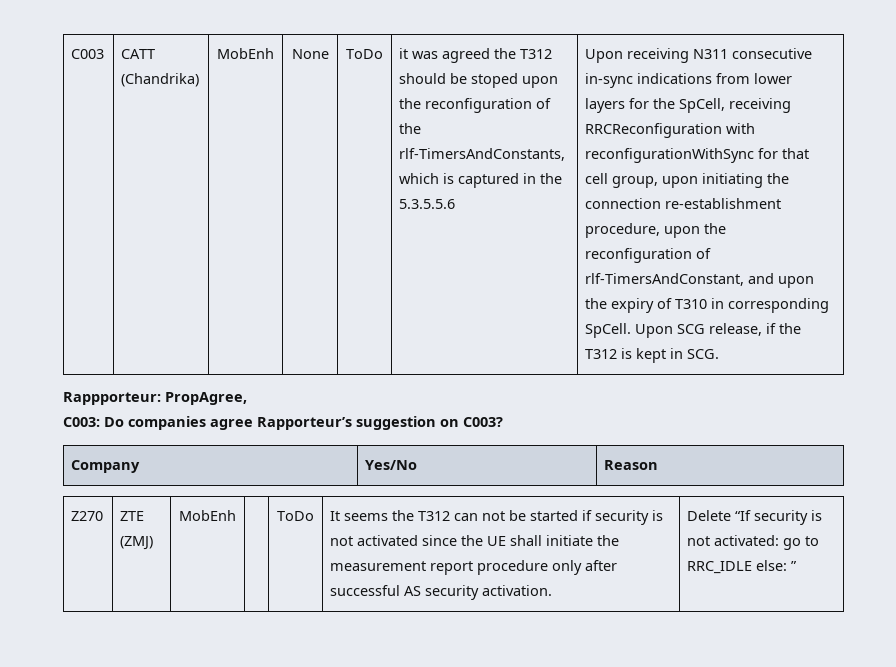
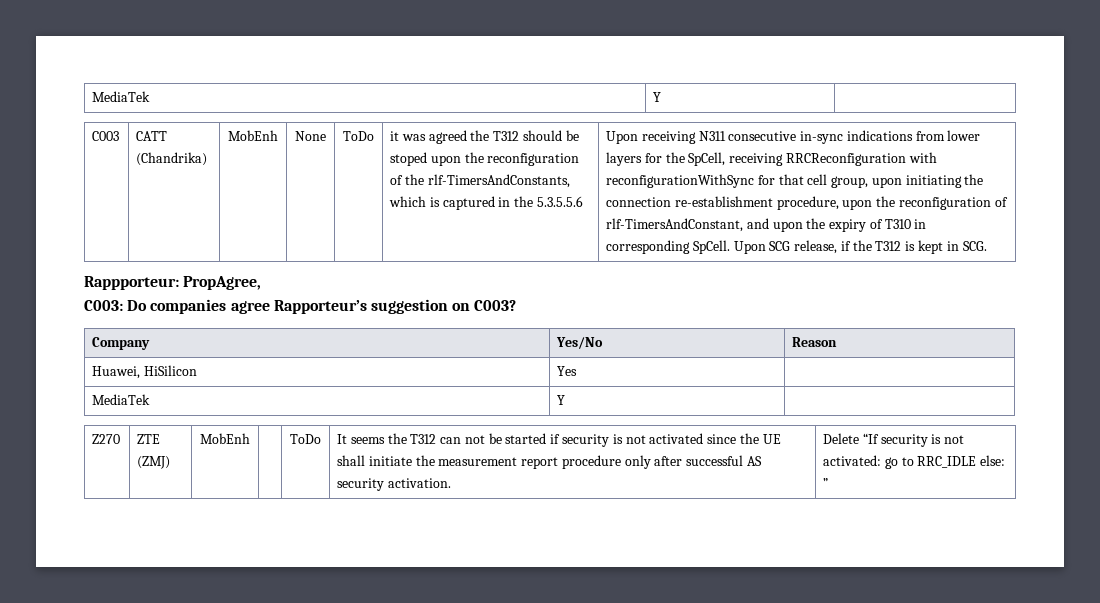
(71, 54) none -> [92,91,151,102] [653,92,662,102] MediaTek | Y | //
(659, 465) none -> [92,365,197,379] [557,366,578,376] [92,394,151,405] [557,395,566,405] // Huawei, HiSilicon | Yes | // MediaTek | Y |

